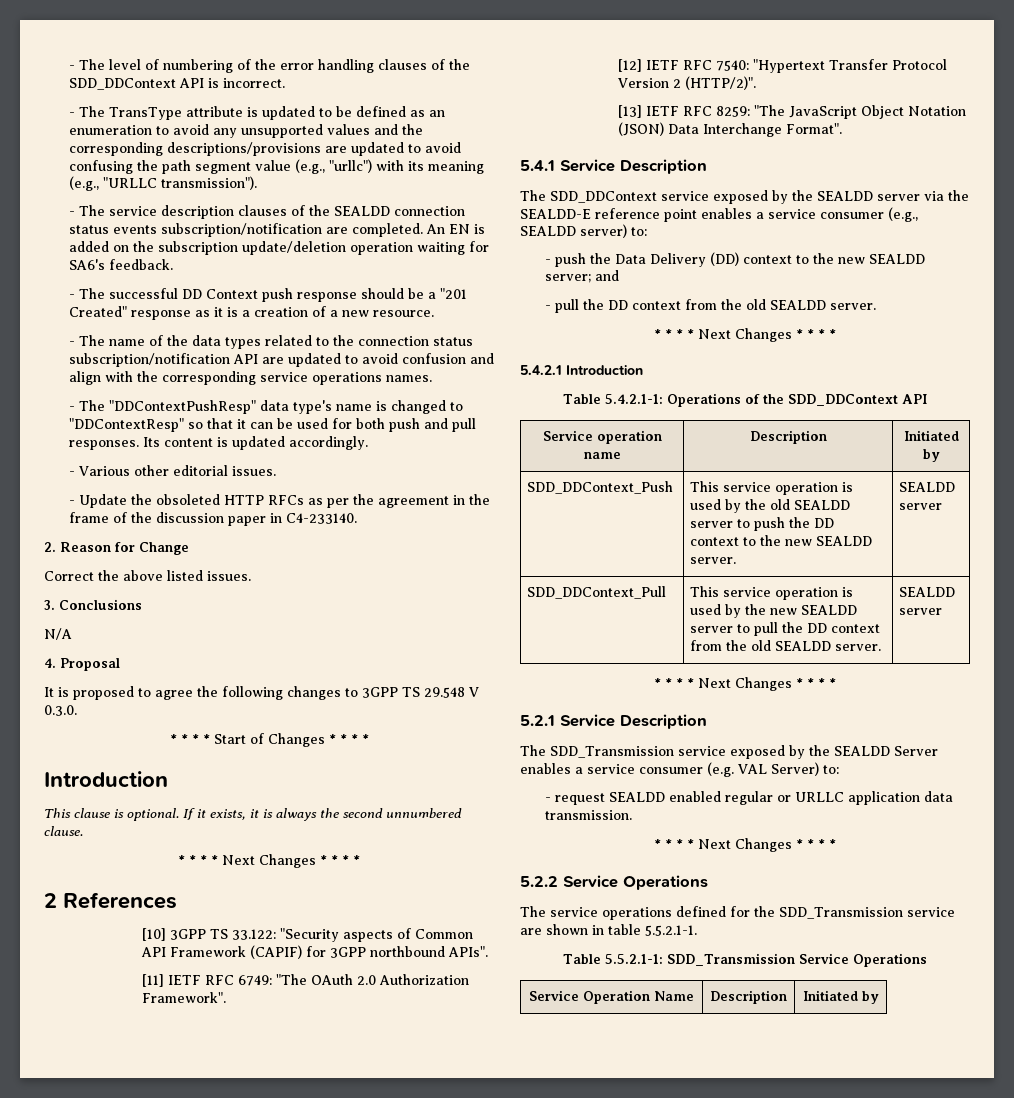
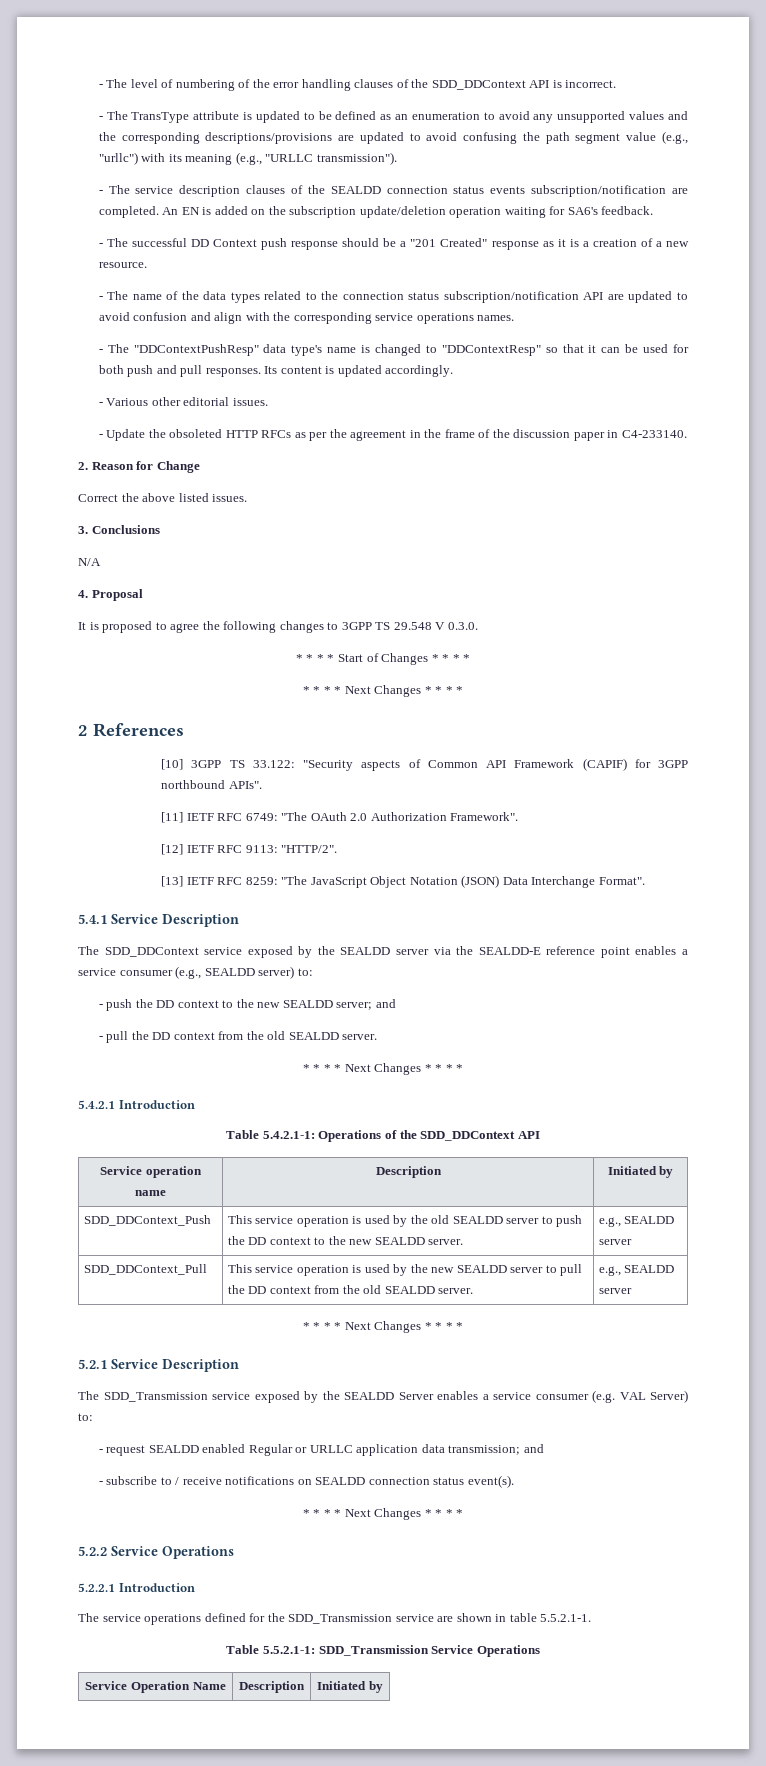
[44,771,168,787] [44,808,462,821] [44,826,83,836] // Introduction // This clause is optional. If it exists, it is always the second unnumbered clause. -> (471, 658) none
[716,59,948,73] [618,76,757,90] 7540: "Hypertext Transfer Protocol Version 2 (HTTP/2)". -> [245,845,338,853] 9113: "HTTP/2".
[614,252,739,267] Data Delivery (DD) -> [156,1000,175,1008] DD
(737, 560) none -> [598,1217,621,1227] e.g.,
(882, 647) none -> [598,1266,621,1276] e.g.,
[724,791,773,805] regular -> [248,1444,293,1456] Regular
[544,810,632,820] transmission. -> [448,1444,544,1455] [98,1475,514,1488] transmission; and // - subscribe to / receive notifications on SEALDD connection status event(s).
(708, 882) none -> [78,1583,195,1592] // 5.2.2.1 Introduction

